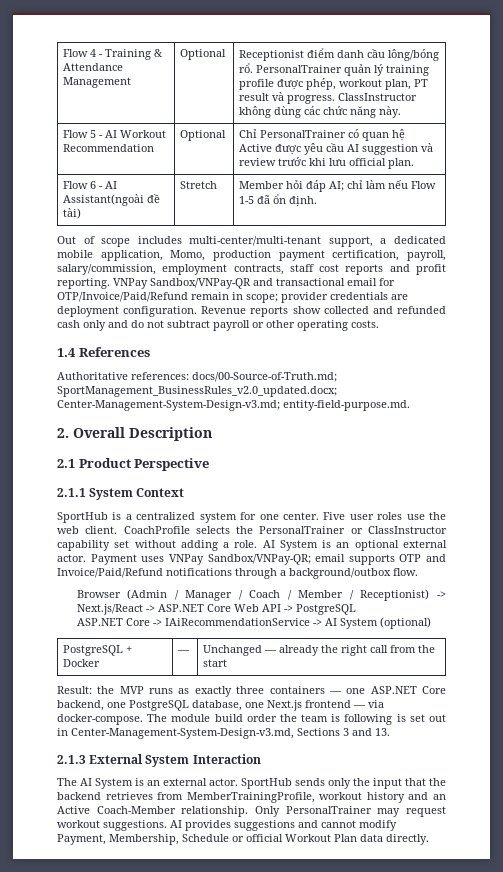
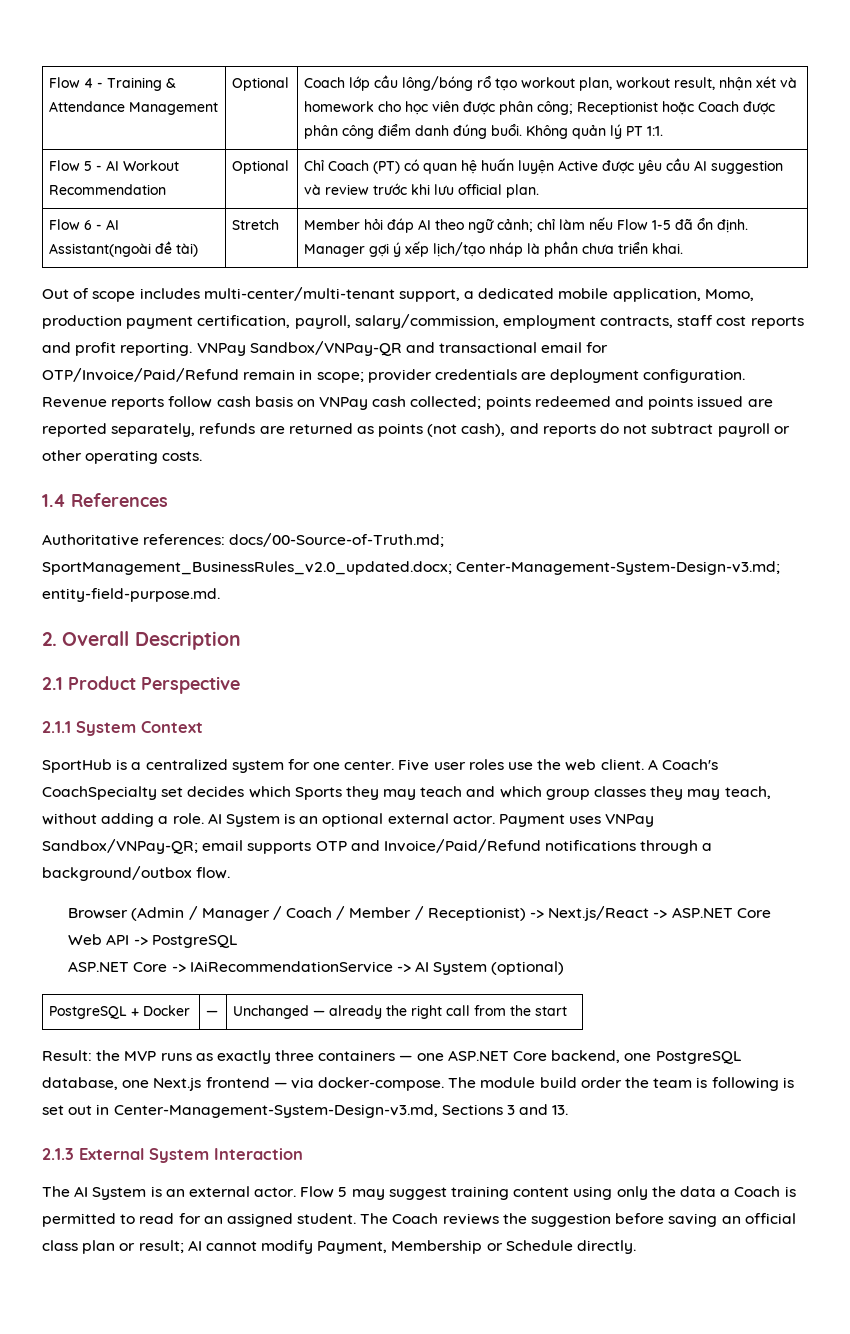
[239,48,440,61] [239,63,430,76] [239,78,429,90] [239,92,418,104] [239,106,402,118] Receptionist điểm danh cầu lông/bóng rổ. PersonalTrainer quản lý training profile được phép, workout plan, PT result và progress. ClassInstructor không dùng các chức năng này. -> [303,75,797,91] [303,101,775,115] [303,123,663,139] Coach lớp cầu lông/bóng rổ tạo workout plan, workout result, nhận xét và homework cho học viên được phân công; Receptionist hoặc Coach được phân công điểm danh đúng buổi. Không quản lý PT 1:1.
[260,130,347,138] PersonalTrainer -> [327,160,400,174] Coach (PT)
(406, 135) none -> [480,158,554,174] huấn luyện
[329,181,345,191] AI; -> [417,218,533,233] AI theo ngữ cảnh;
(318, 201) none -> [303,241,683,257] Manager gợi ý xếp lịch/tạo nháp là phần chưa triển khai.
[292,306,447,314] [57,320,128,331] show collected and refunded cash only and -> [168,396,773,410] [42,423,596,437] follow cash basis on VNPay cash collected; points redeemed and points issued are reported separately, refunds are returned as points (not cash), and reports
[123,526,447,534] [57,540,130,551] CoachProfile selects the PersonalTrainer or ClassInstructor capability set -> [647,759,718,770] [42,786,771,800] A Coach's CoachSpecialty set decides which Sports they may teach and which group classes they may teach,
[241,778,446,789] [57,792,446,803] [57,806,446,817] [57,820,397,831] [57,834,383,845] SportHub sends only the input that the backend retrieves from MemberTrainingProfile, workout history and an Active Coach-Member relationship. Only PersonalTrainer may request workout suggestions. AI provides suggestions and cannot modify Payment, Membership, Schedule or official Workout Plan data -> [300,1186,796,1200] [42,1213,796,1227] [42,1240,573,1254] Flow 5 may suggest training content using only the data a Coach is permitted to read for an assigned student. The Coach reviews the suggestion before saving an official class plan or result; AI cannot modify Payment, Membership or Schedule

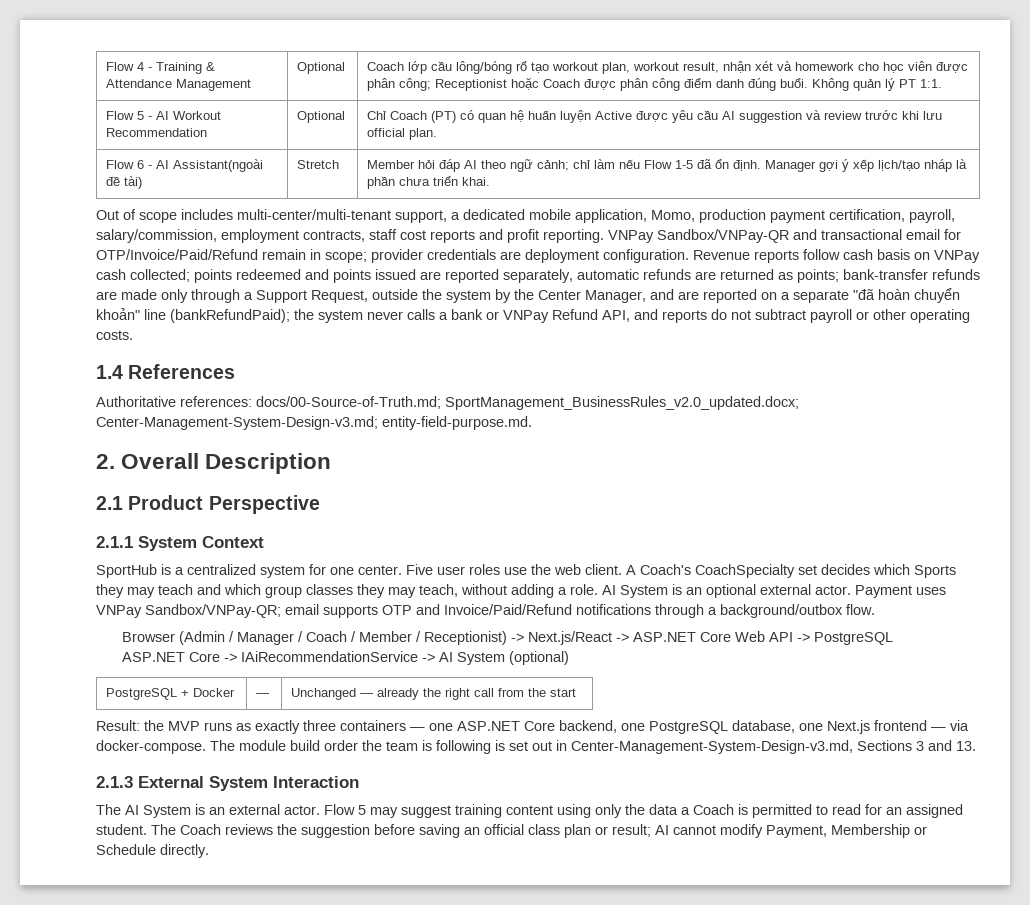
(196, 430) none -> [577,269,639,280] automatic
[378,423,506,437] points (not cash), -> [797,269,980,283] [96,288,960,303] [96,308,630,323] points; bank-transfer refunds are made only through a Support Request, outside the system by the Center Manager, and are reported on a separate "đã hoàn chuyển khoản" line (bankRefundPaid); the system never calls a bank or VNPay Refund API,

